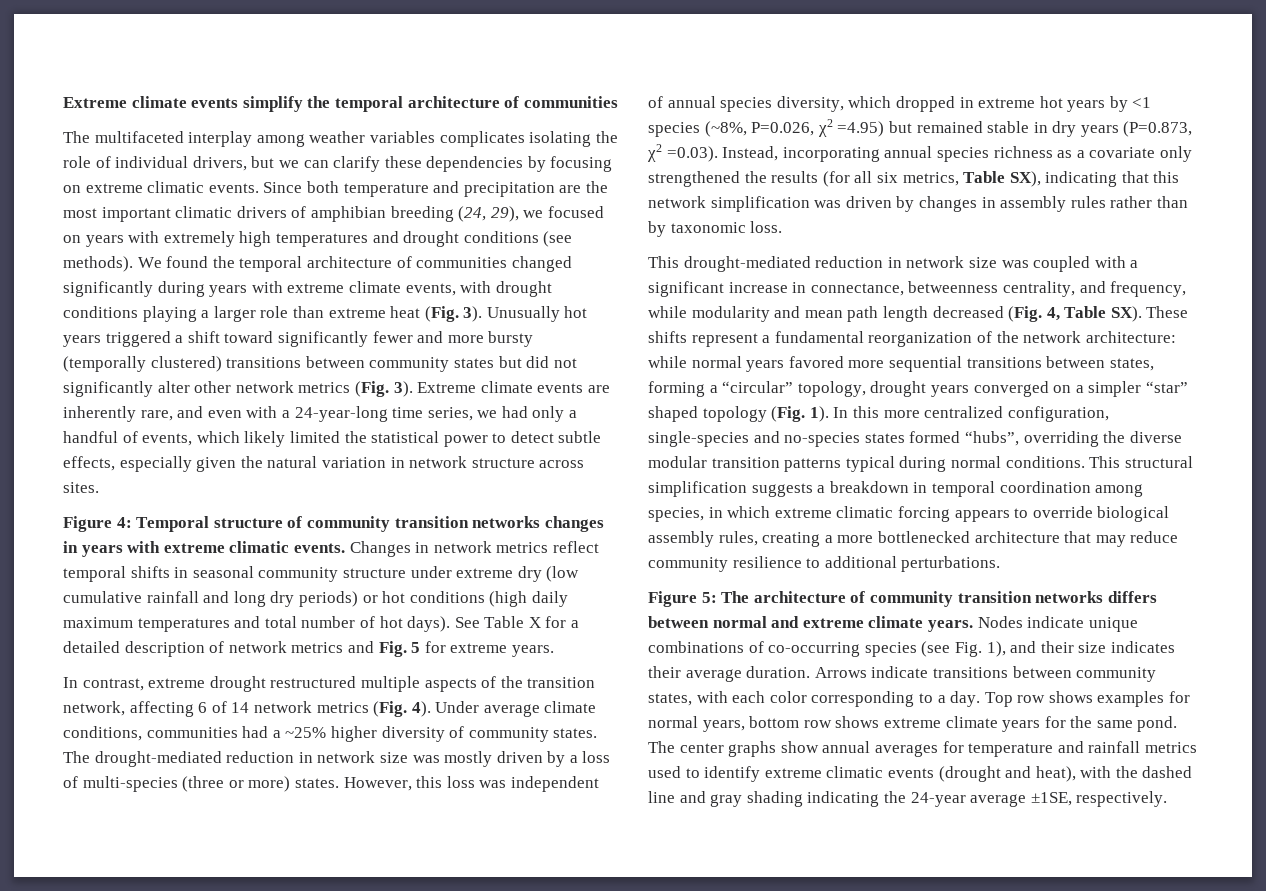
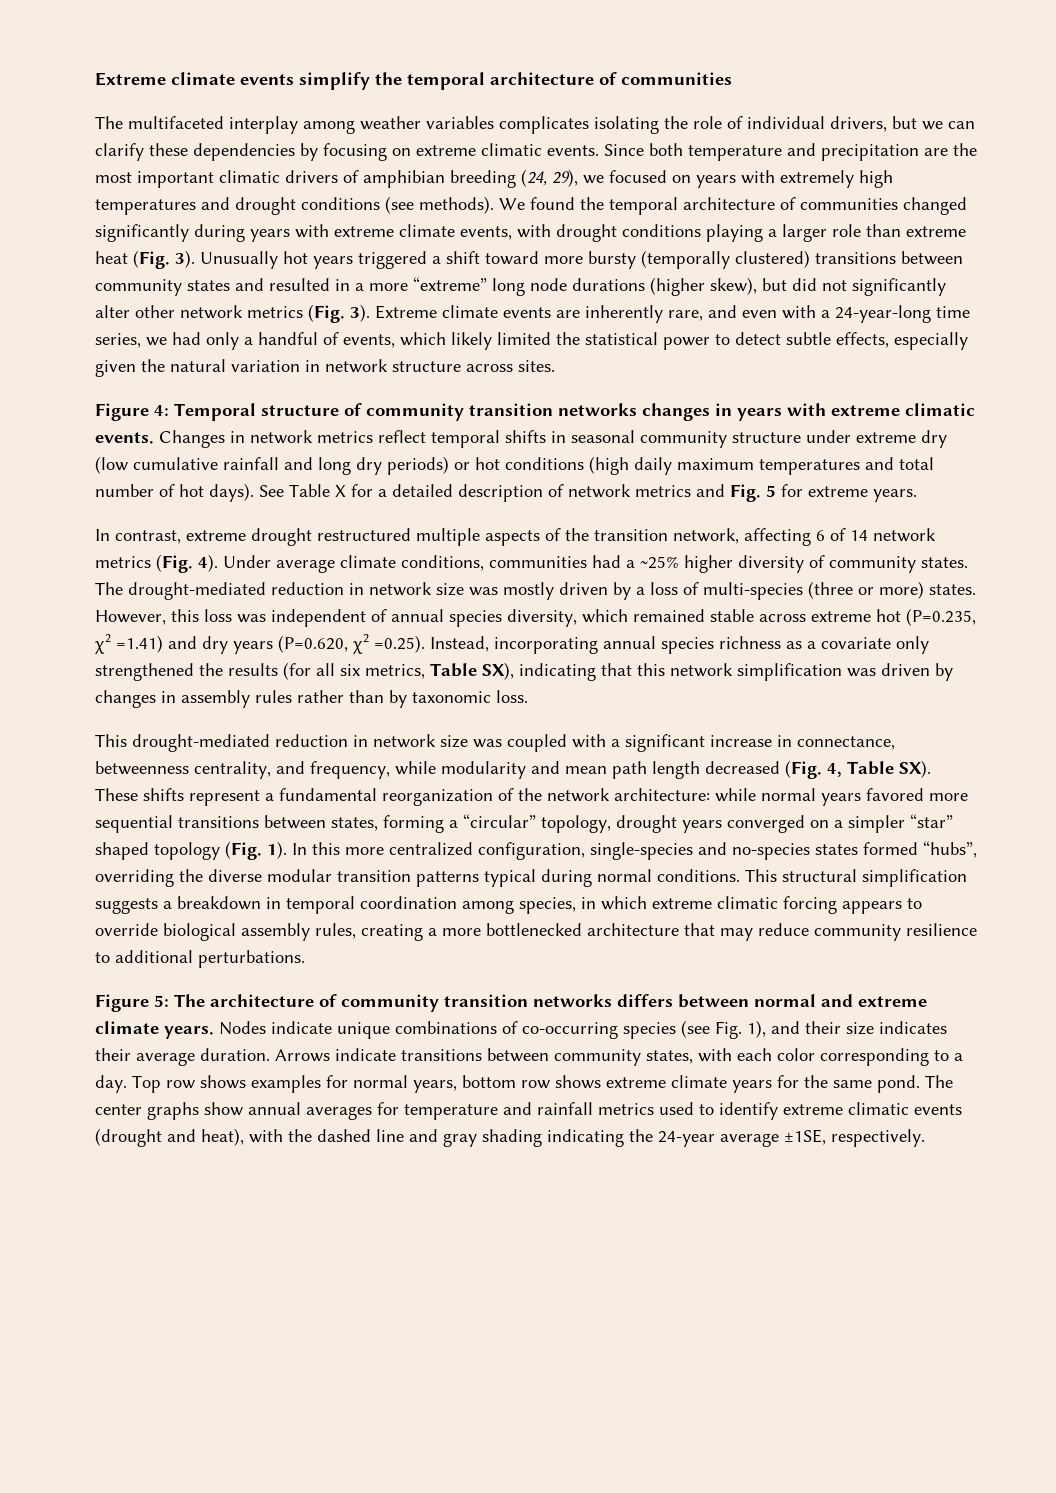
[277,331,444,347] significantly fewer and -> (539, 258) none
(494, 363) none -> [235,277,757,296] and resulted in a more “extreme” long node durations (higher skew),
[895,96,1152,112] [648,119,1193,137] [647,144,718,162] dropped in extreme hot years by <1 species (~8%, P=0.026, χ2 =4.95) but remained stable in dry years (P=0.873, χ2 =0.03). -> [633,608,976,626] [95,634,425,654] remained stable across extreme hot (P=0.235, χ2 =1.41) and dry years (P=0.620, χ2 =0.25).

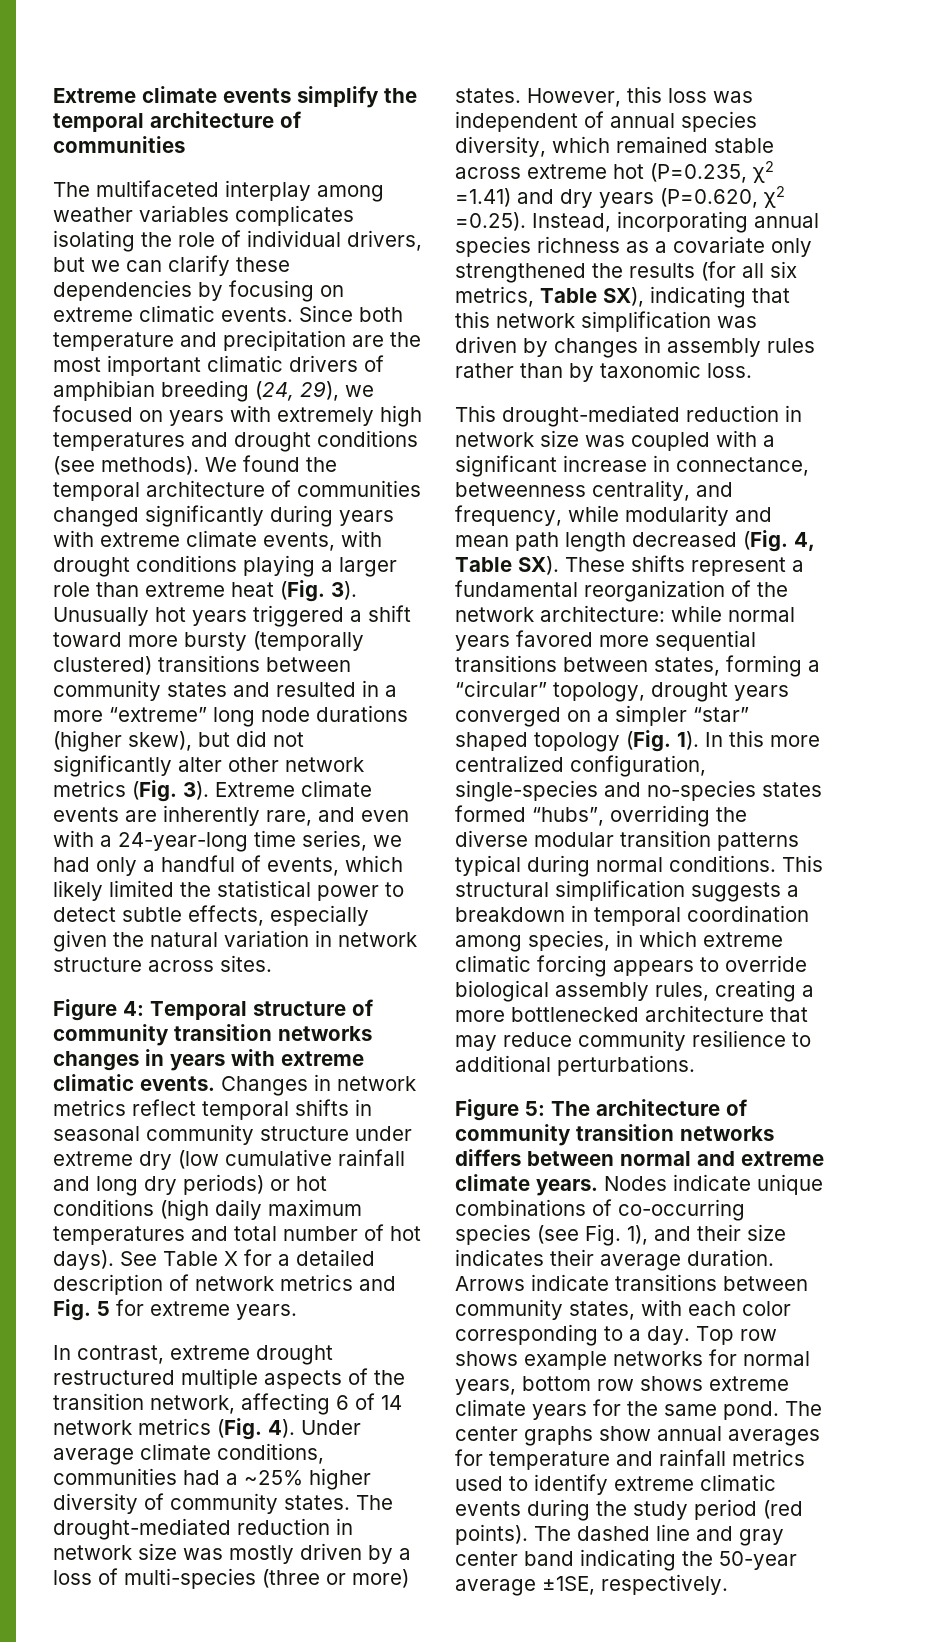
[251,1075,321,1093] examples -> [524,1351,703,1370] example networks
[95,1128,312,1147] (drought and heat), with the -> [527,1499,803,1521] [455,1524,571,1545] during the study period (red points). The
[482,1129,542,1147] shading -> [455,1551,574,1566] center band
[658,1131,715,1147] 24-year -> [719,1551,797,1570] 50-year

